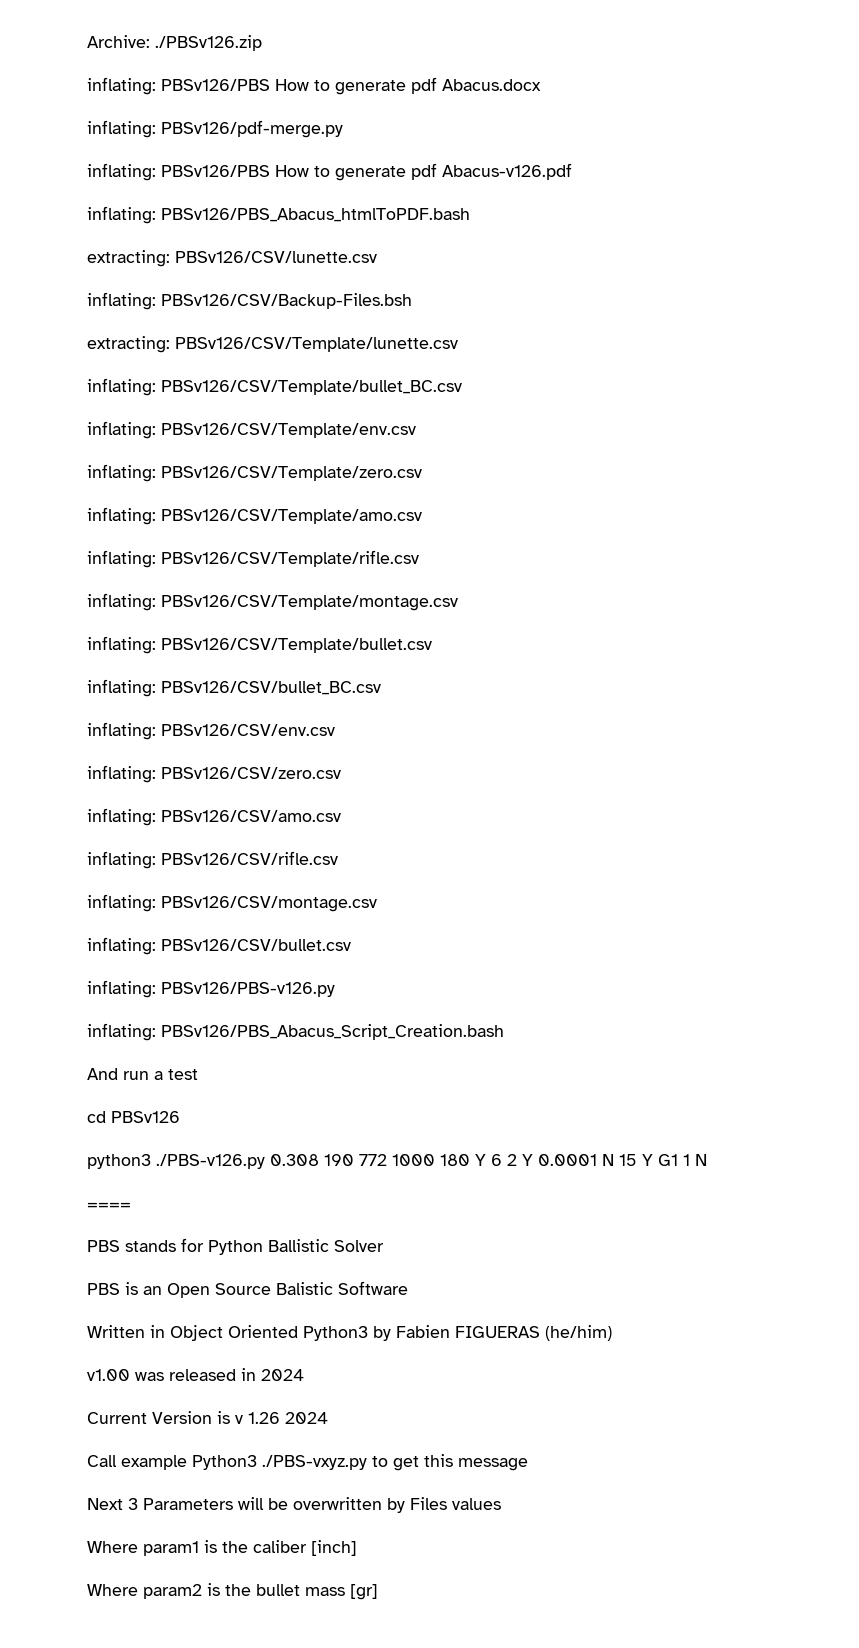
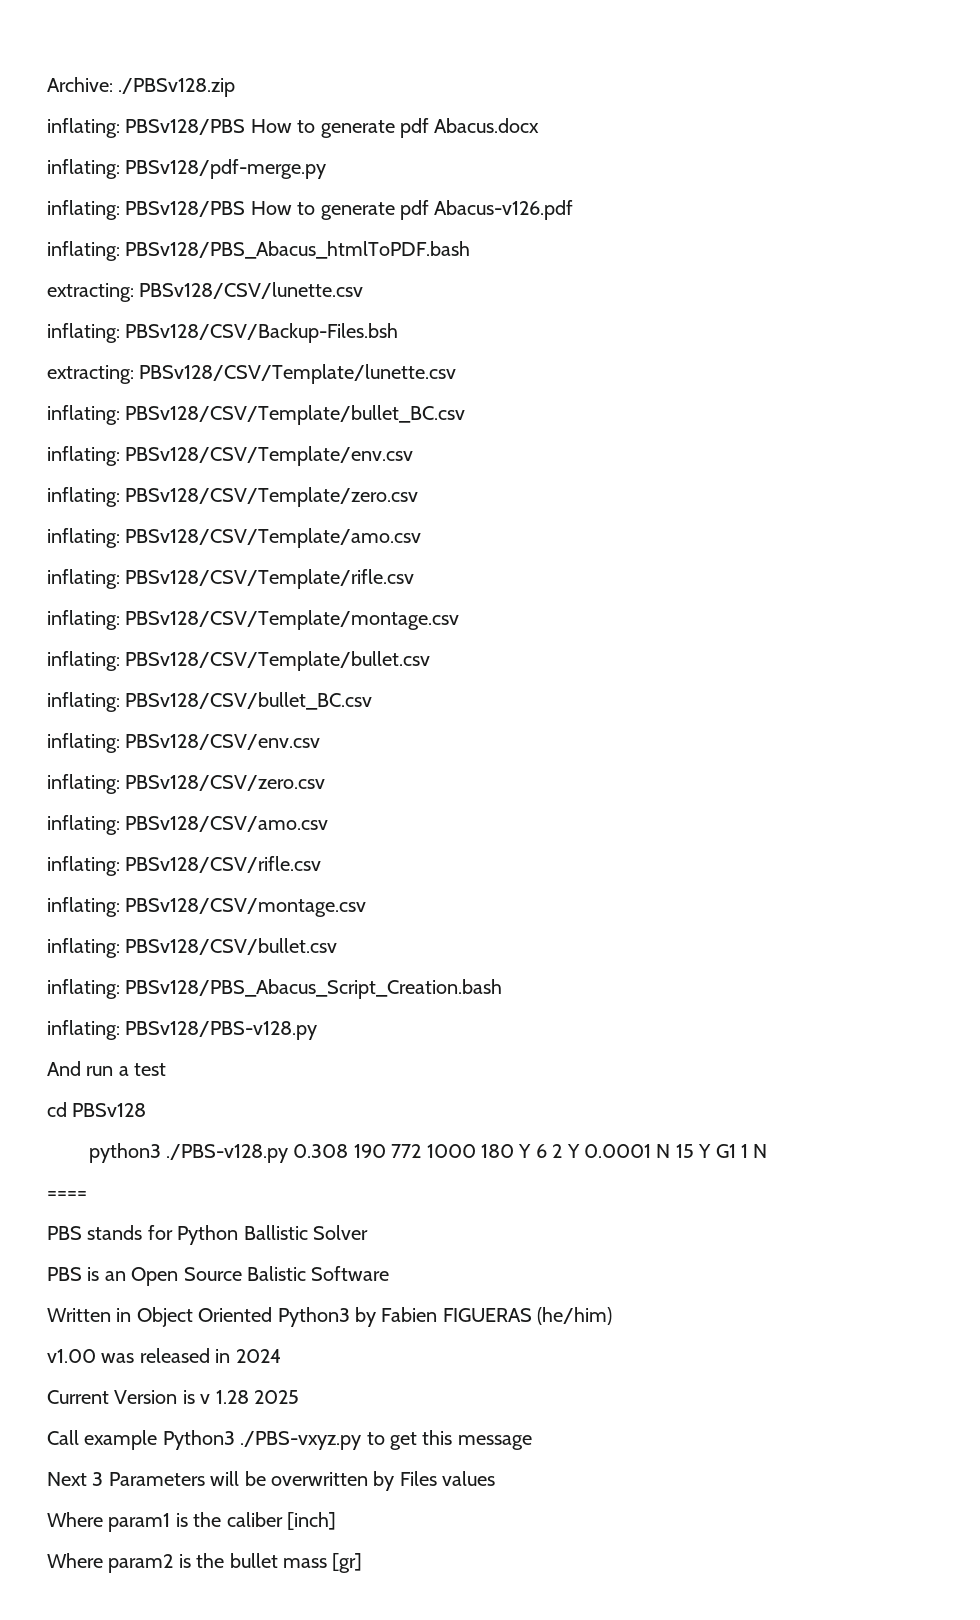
[155,35,262,51] [87,77,270,95] ./PBSv126.zip // inflating: PBSv126/PBS -> [118,78,236,97] [47,118,246,138] ./PBSv128.zip // inflating: PBSv128/PBS
[161,120,343,138] [87,163,270,181] PBSv126/pdf-merge.py // inflating: PBSv126/PBS -> [125,159,327,179] [47,200,246,220] PBSv128/pdf-merge.py // inflating: PBSv128/PBS
[161,208,470,222] [87,250,377,267] [87,292,412,310] [87,336,458,353] [87,378,462,396] [87,421,416,439] [87,464,422,482] [87,507,422,525] [87,550,419,568] [87,593,458,611] [87,636,432,654] [87,679,381,697] [87,722,335,740] [87,765,341,783] [87,808,341,826] [87,851,338,869] [87,894,377,912] [87,937,351,955] [87,980,335,998] [87,1023,504,1041] PBSv126/PBS_Abacus_htmlToPDF.bash // extracting: PBSv126/CSV/lunette.csv // inflating: PBSv126/CSV/Backup-Files.bsh // extracting: PBSv126/CSV/Template/lunette.csv // inflating: PBSv126/CSV/Template/bullet_BC.csv // inflating: PBSv126/CSV/Template/env.csv // inflating: PBSv126/CSV/Template/zero.csv // inflating: PBSv126/CSV/Template/amo.csv // inflating: PBSv126/CSV/Template/rifle.csv // inflating: PBSv126/CSV/Template/montage.csv // inflating: PBSv126/CSV/Template/bullet.csv // inflating: PBSv126/CSV/bullet_BC.csv // inflating: PBSv126/CSV/env.csv // inflating: PBSv126/CSV/zero.csv // inflating: PBSv126/CSV/amo.csv // inflating: PBSv126/CSV/rifle.csv // inflating: PBSv126/CSV/montage.csv // inflating: PBSv126/CSV/bullet.csv // inflating: PBSv126/PBS-v126.py // inflating: PBSv126/PBS_Abacus_Script_Creation.bash -> [125,241,471,259] [47,282,364,302] [47,323,399,343] [47,364,457,384] [47,405,466,425] [47,446,414,466] [47,487,419,507] [47,528,422,548] [47,569,415,589] [47,610,460,630] [47,651,431,671] [47,692,373,712] [47,733,321,753] [47,774,326,794] [47,815,329,835] [47,856,322,876] [47,897,367,917] [47,938,338,958] [47,979,503,999] [47,1020,318,1040] PBSv128/PBS_Abacus_htmlToPDF.bash // extracting: PBSv128/CSV/lunette.csv // inflating: PBSv128/CSV/Backup-Files.bsh // extracting: PBSv128/CSV/Template/lunette.csv // inflating: PBSv128/CSV/Template/bullet_BC.csv // inflating: PBSv128/CSV/Template/env.csv // inflating: PBSv128/CSV/Template/zero.csv // inflating: PBSv128/CSV/Template/amo.csv // inflating: PBSv128/CSV/Template/rifle.csv // inflating: PBSv128/CSV/Template/montage.csv // inflating: PBSv128/CSV/Template/bullet.csv // inflating: PBSv128/CSV/bullet_BC.csv // inflating: PBSv128/CSV/env.csv // inflating: PBSv128/CSV/zero.csv // inflating: PBSv128/CSV/amo.csv // inflating: PBSv128/CSV/rifle.csv // inflating: PBSv128/CSV/montage.csv // inflating: PBSv128/CSV/bullet.csv // inflating: PBSv128/PBS_Abacus_Script_Creation.bash // inflating: PBSv128/PBS-v128.py
[111,1111,180,1123] PBSv126 -> [72,1103,147,1117] PBSv128
[156,1154,265,1169] ./PBS-v126.py -> [166,1144,289,1163] ./PBS-v128.py
[248,1412,328,1424] 1.26 2024 -> [215,1390,299,1404] 1.28 2025

